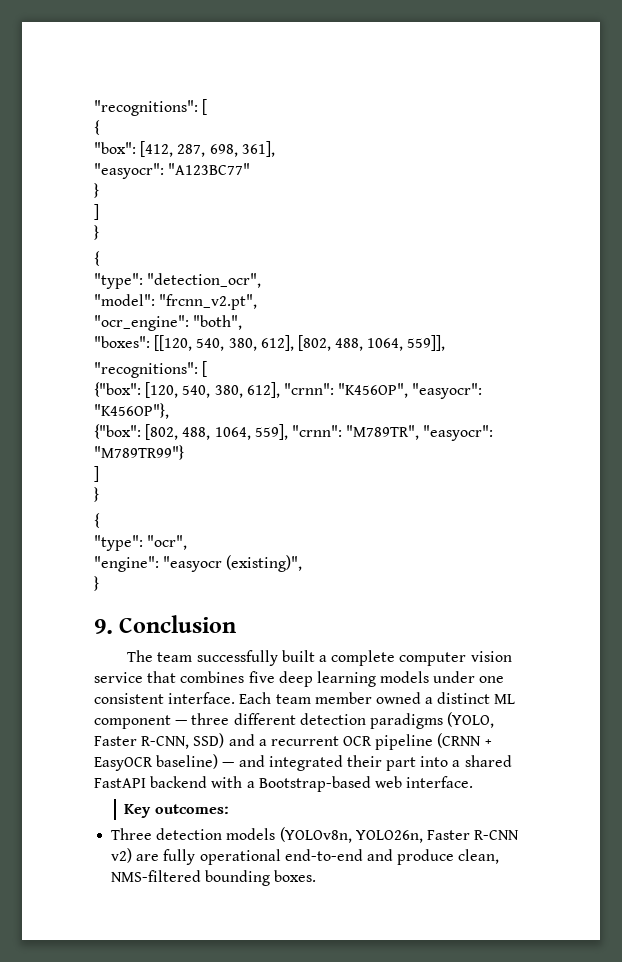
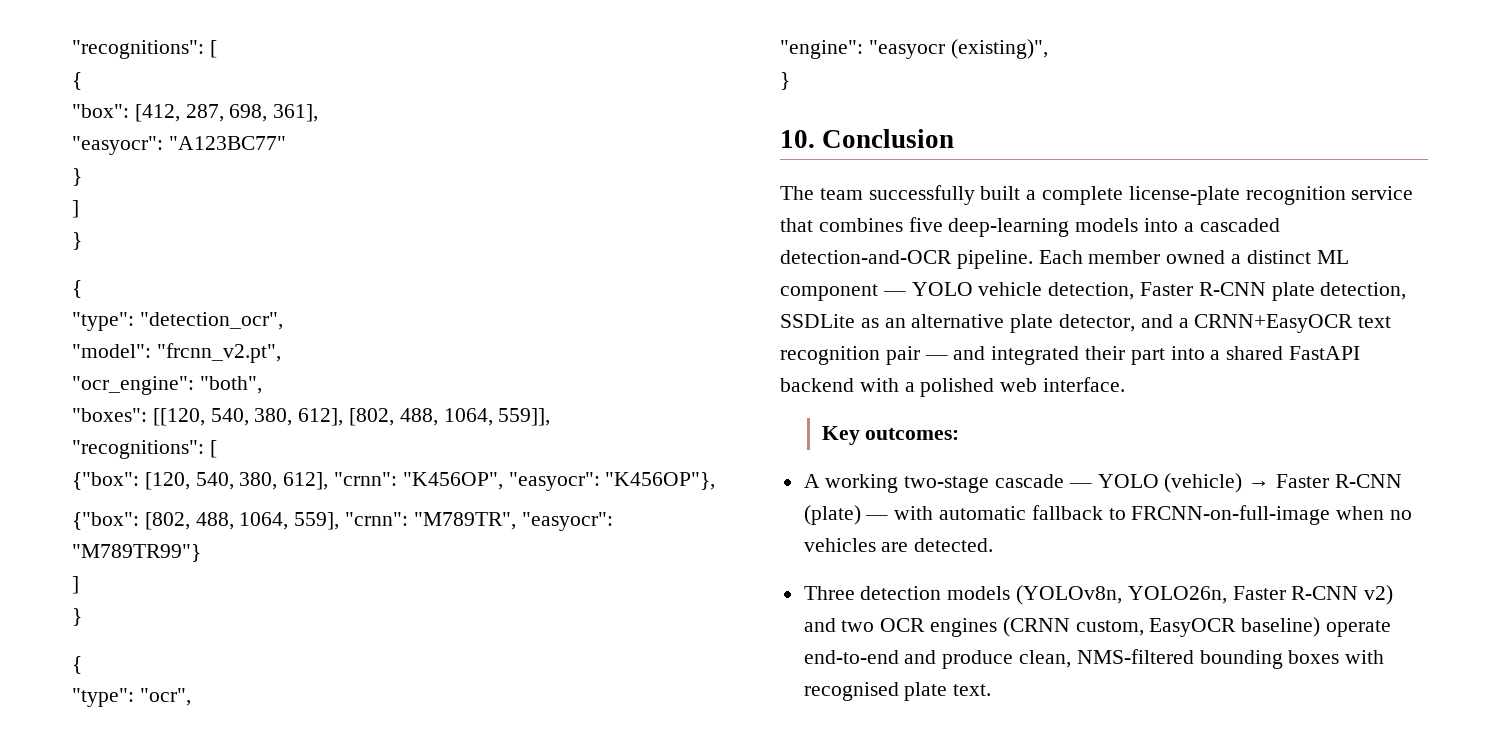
[94,619,113,634] 9. -> [780,130,815,148] 10.
[399,651,512,666] computer vision -> [1128,186,1346,205] license-plate recognition
[278,671,505,687] [94,692,311,704] deep learning models under one consistent interface. Each team -> [948,218,1280,237] [780,250,1083,269] deep-learning models into a cascaded detection-and-OCR pipeline. Each
[191,712,495,729] [94,733,492,750] [94,754,219,771] three different detection paradigms (YOLO, Faster R-CNN, SSD) and a recurrent OCR pipeline (CRNN + EasyOCR baseline) -> [911,282,1407,301] [780,314,1392,333] [780,346,920,365] YOLO vehicle detection, Faster R-CNN plate detection, SSDLite as an alternative plate detector, and a CRNN+EasyOCR text recognition pair
[258,776,371,792] Bootstrap-based -> [920,378,995,397] polished
(229, 809) none -> [803,473,1402,493] [803,505,1413,525] [803,538,994,552] // A working two-stage cascade — YOLO (vehicle) → Faster R-CNN (plate) — with automatic fallback to FRCNN-on-full-image when no vehicles are detected.
[136,849,281,865] are fully operational -> [803,617,1392,637] and two OCR engines (CRNN custom, EasyOCR baseline) operate
[274,870,317,882] boxes. -> [1288,650,1385,664] [803,682,992,701] boxes with recognised plate text.

